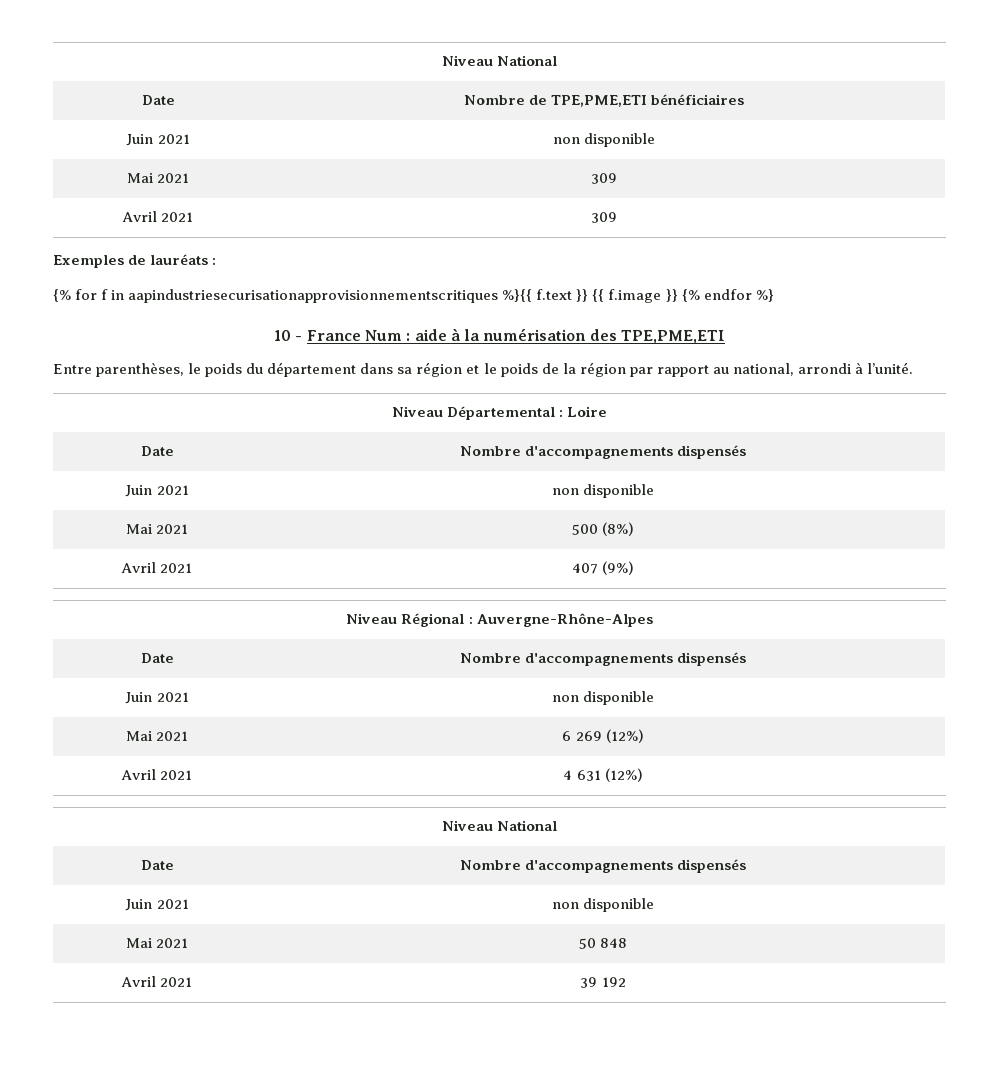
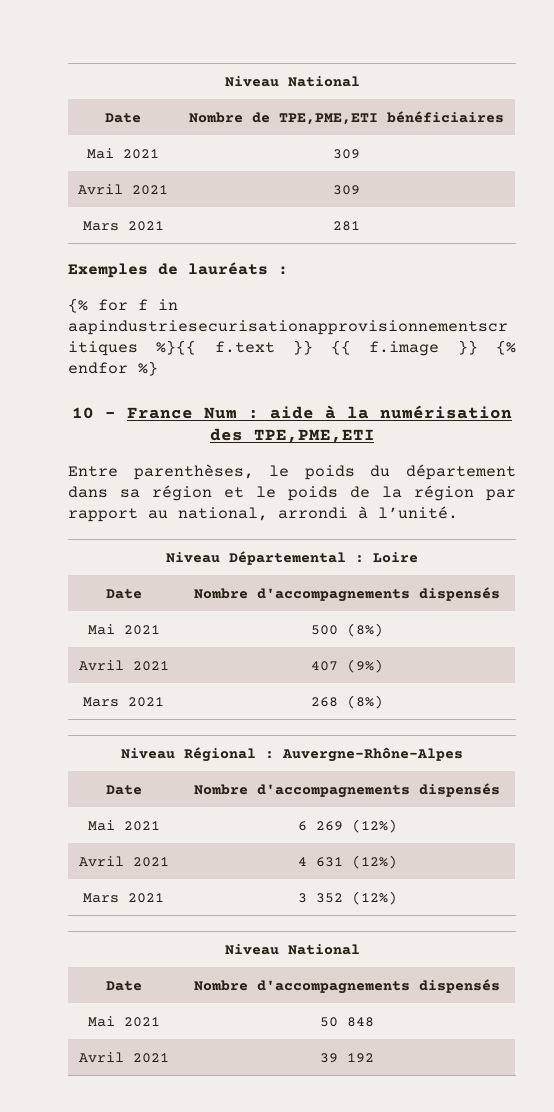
[126,134,190,146] [552,133,656,147] // Juin 2021 | non disponible -> (504, 117) none
(617, 217) none -> [82,221,164,231] [333,221,360,231] // Mars 2021 | 281
[125,485,189,497] [551,484,655,498] // Juin 2021 | non disponible -> (500, 594) none
(635, 568) none -> [83,697,164,707] [311,695,383,709] // Mars 2021 | 268 (8%)
[125,692,189,704] [551,691,655,705] // Juin 2021 | non disponible -> (500, 790) none
(643, 775) none -> [83,893,164,903] [297,891,397,905] // Mars 2021 | 3 352 (12%)
[125,899,189,911] [551,898,655,912] // Juin 2021 | non disponible -> (500, 986) none

